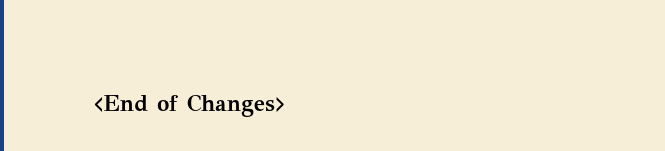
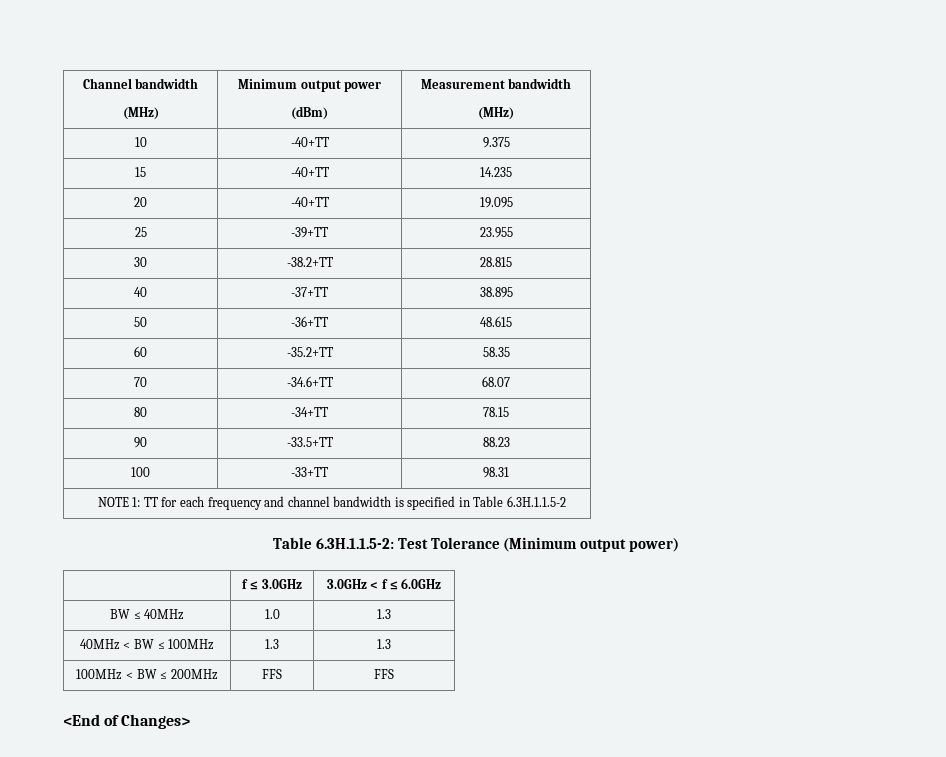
(92, 103) none -> [82,78,199,89] [122,107,159,120] [237,79,382,92] [291,106,328,120] [420,78,572,89] [477,107,514,120] [134,137,147,147] [290,137,329,147] [482,137,510,148] [135,167,146,177] [290,167,329,177] [479,167,512,177] [134,197,147,207] [290,197,329,207] [479,197,513,208] [134,227,147,237] [291,227,328,238] [479,227,513,238] [134,257,147,267] [286,257,333,267] [479,257,512,267] [134,287,147,297] [291,287,328,297] [479,287,513,298] [134,317,147,327] [291,316,328,327] [479,316,512,327] [134,346,147,357] [286,347,333,357] [482,347,510,357] [134,377,147,387] [286,376,333,387] [481,376,510,387] [134,407,147,417] [291,407,328,417] [482,407,509,417] [134,437,147,448] [286,437,333,447] [482,437,510,447] [131,467,150,477] [291,467,328,477] [482,467,509,478] [97,496,566,510] [272,537,680,552] [242,579,302,590] [326,578,442,590] [109,609,185,620] [264,609,280,619] [376,609,391,619] [79,639,215,650] [265,639,279,649] [376,639,391,649] [76,669,218,680] [262,669,282,679] [373,669,394,679] Channel bandwidth // (MHz) | Minimum output power // (dBm) | Measurement bandwidth // (MHz) // 10 | -40+TT | 9.375 // 15 | -40+TT | 14.235 // 20 | -40+TT | 19.095 // 25 | -39+TT | 23.955 // 30 | -38.2+TT | 28.815 // 40 | -37+TT | 38.895 // 50 | -36+TT | 48.615 // 60 | -35.2+TT | 58.35 // 70 | -34.6+TT | 68.07 // 80 | -34+TT | 78.15 // 90 | -33.5+TT | 88.23 // 100 | -33+TT | 98.31 // NOTE 1: TT for each frequency and channel bandwidth is specified in Table 6.3H.1.1.5-2 // Table 6.3H.1.1.5-2: Test Tolerance (Minimum output power) // | f ≤ 3.0GHz | 3.0GHz < f ≤ 6.0GHz // BW ≤ 40MHz | 1.0 | 1.3 // 40MHz < BW ≤ 100MHz | 1.3 | 1.3 // 100MHz < BW ≤ 200MHz | FFS | FFS //

